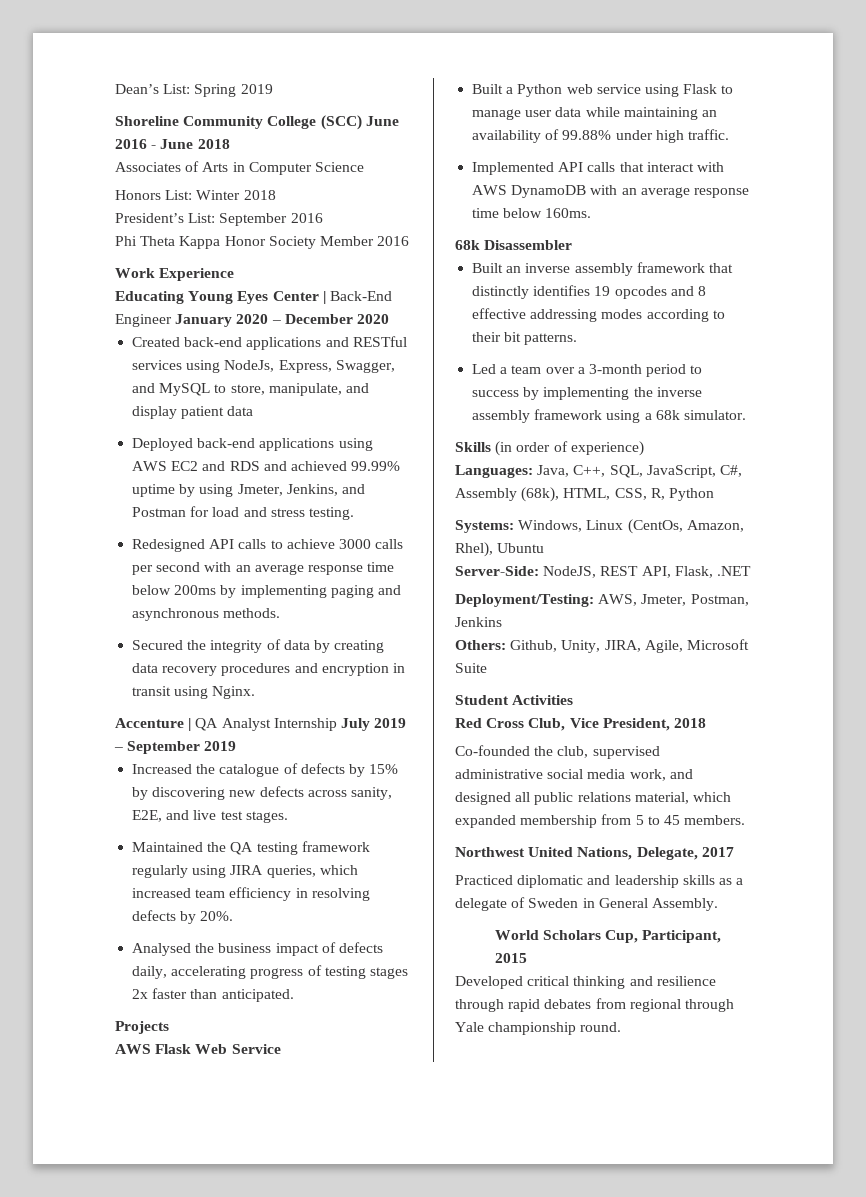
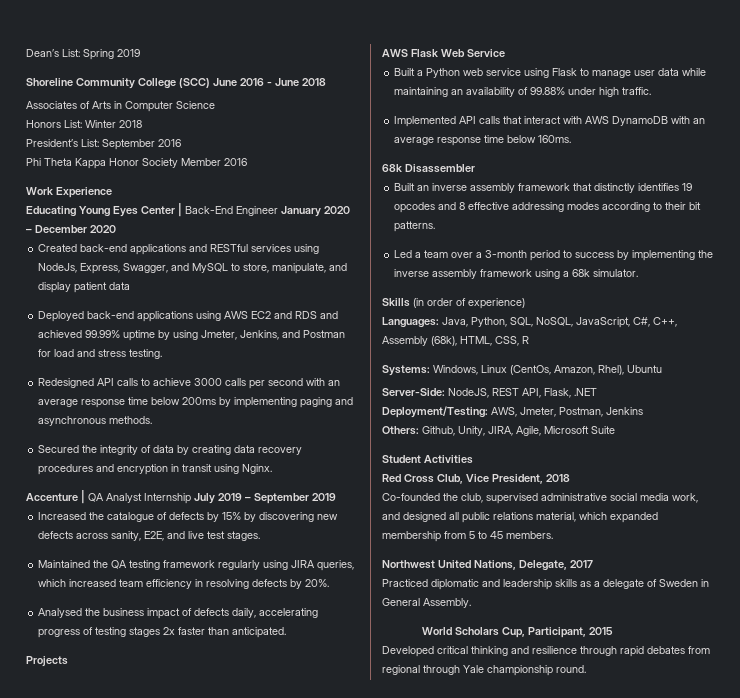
[573,465,643,478] C++, SQL, -> [471,317,573,327] Python, SQL, NoSQL,
(742, 471) none -> [653,317,677,327] C++,
[650,488,714,501] R, Python -> [522,336,529,344] R

